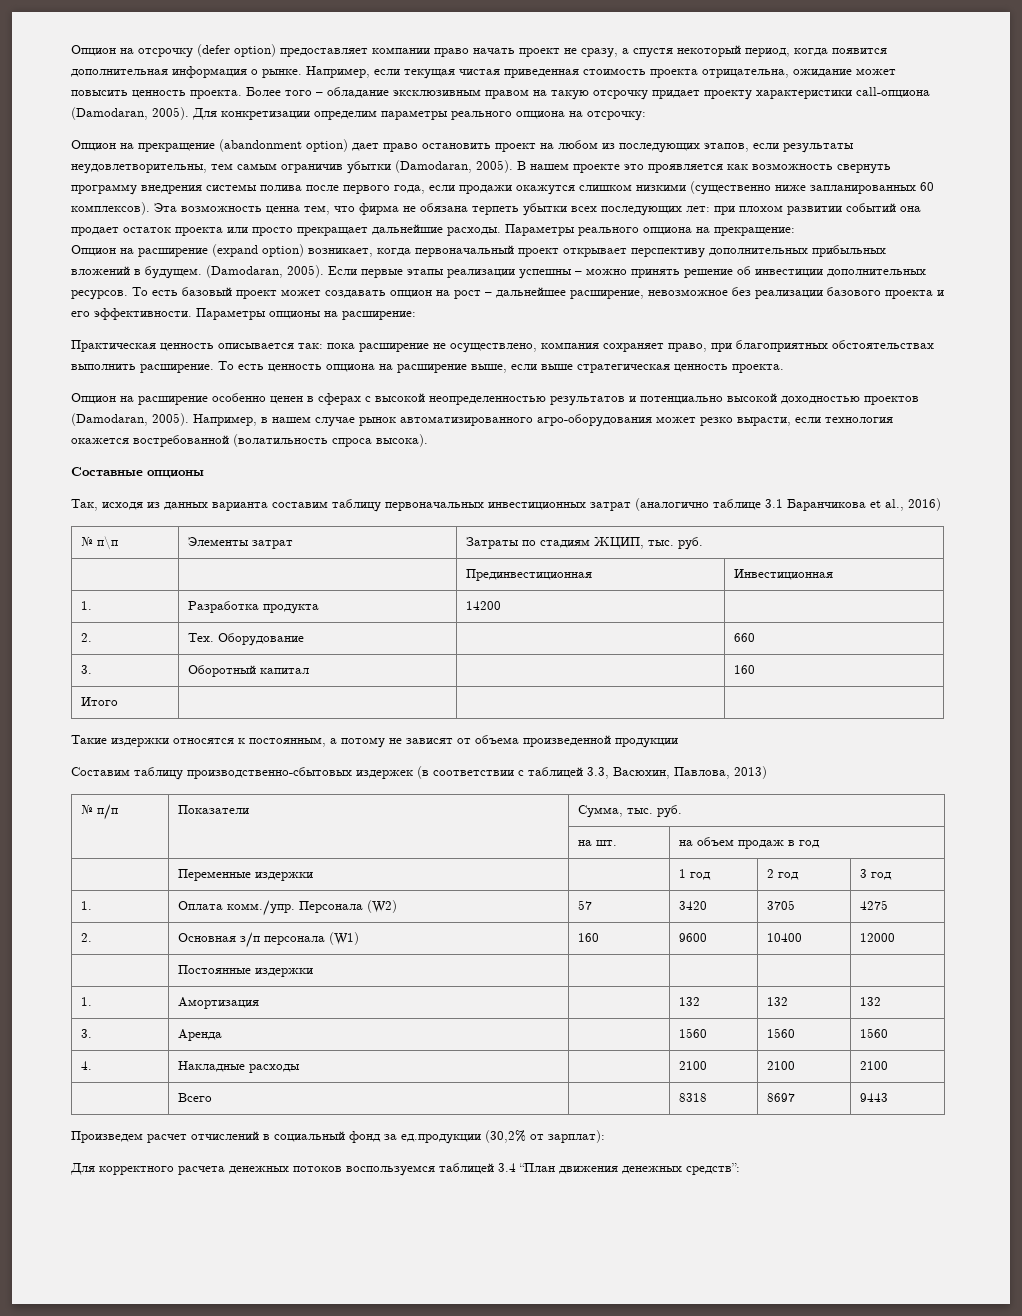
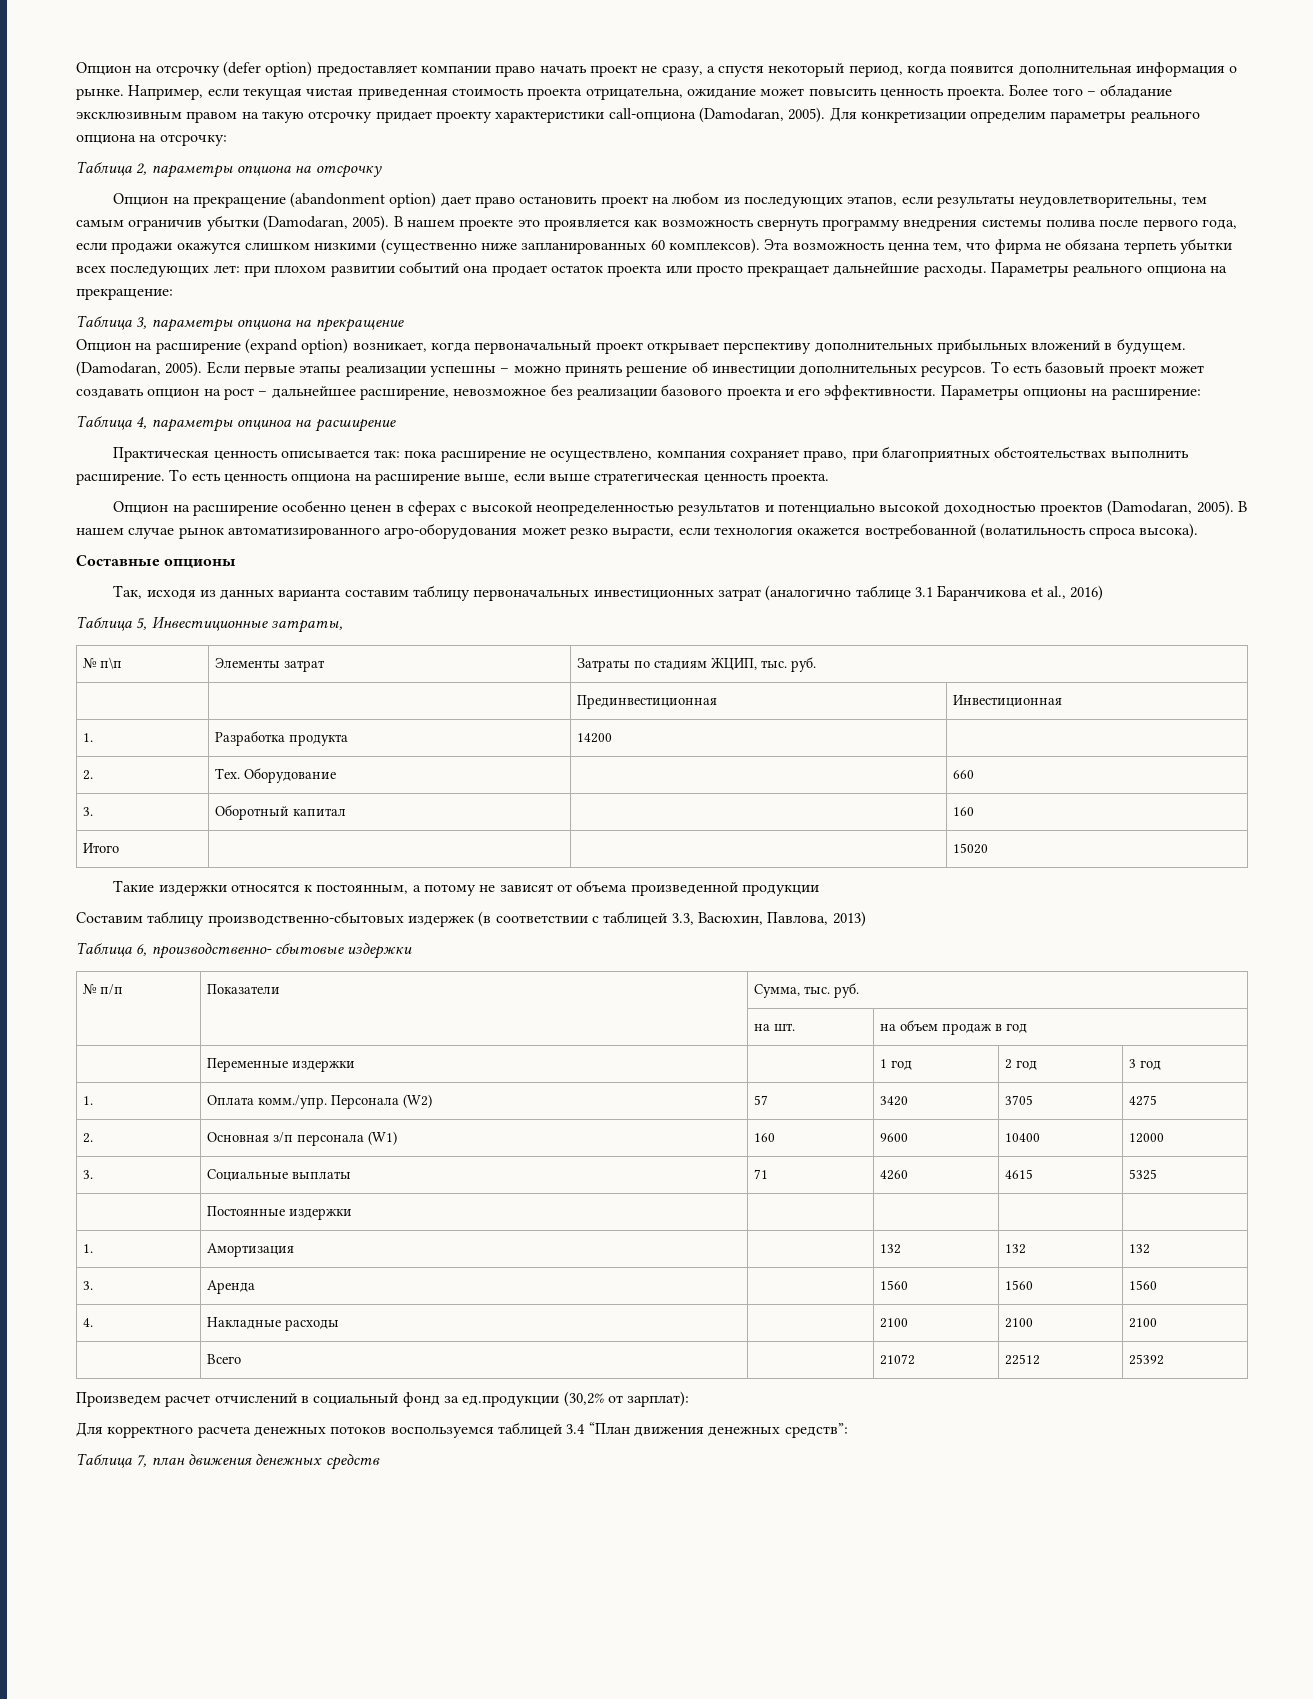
(646, 116) none -> [76,161,382,178] // Таблица 2, параметры опциона на отсрочку
(795, 231) none -> [76,315,404,332] // Таблица 3, параметры опциона на прекращение
(416, 315) none -> [76,415,396,432] // Таблица 4, параметры опциноа на расширение
[193,414,268,426] Например, в -> [1237,501,1247,512] В
(941, 504) none -> [76,616,343,633] // Таблица 5, Инвестиционные затраты,
(119, 702) none -> [952,843,988,854] 15020
(767, 772) none -> [76,942,413,959] // Таблица 6, производственно- сбытовые издержки
(896, 937) none -> [82,1170,93,1179] [206,1169,351,1181] [753,1169,768,1179] [879,1170,908,1180] [1004,1169,1033,1179] [1128,1169,1157,1180] // 3. | Социальные выплаты | 71 | 4260 | 4615 | 5325
[679,1093,708,1102] [767,1093,796,1102] [860,1093,889,1102] 8318 | 8697 | 9443 -> [879,1354,915,1365] [1004,1354,1040,1365] [1128,1354,1164,1365] 21072 | 22512 | 25392
(740, 1169) none -> [76,1453,380,1470] // Таблица 7, план движения денежных средств

